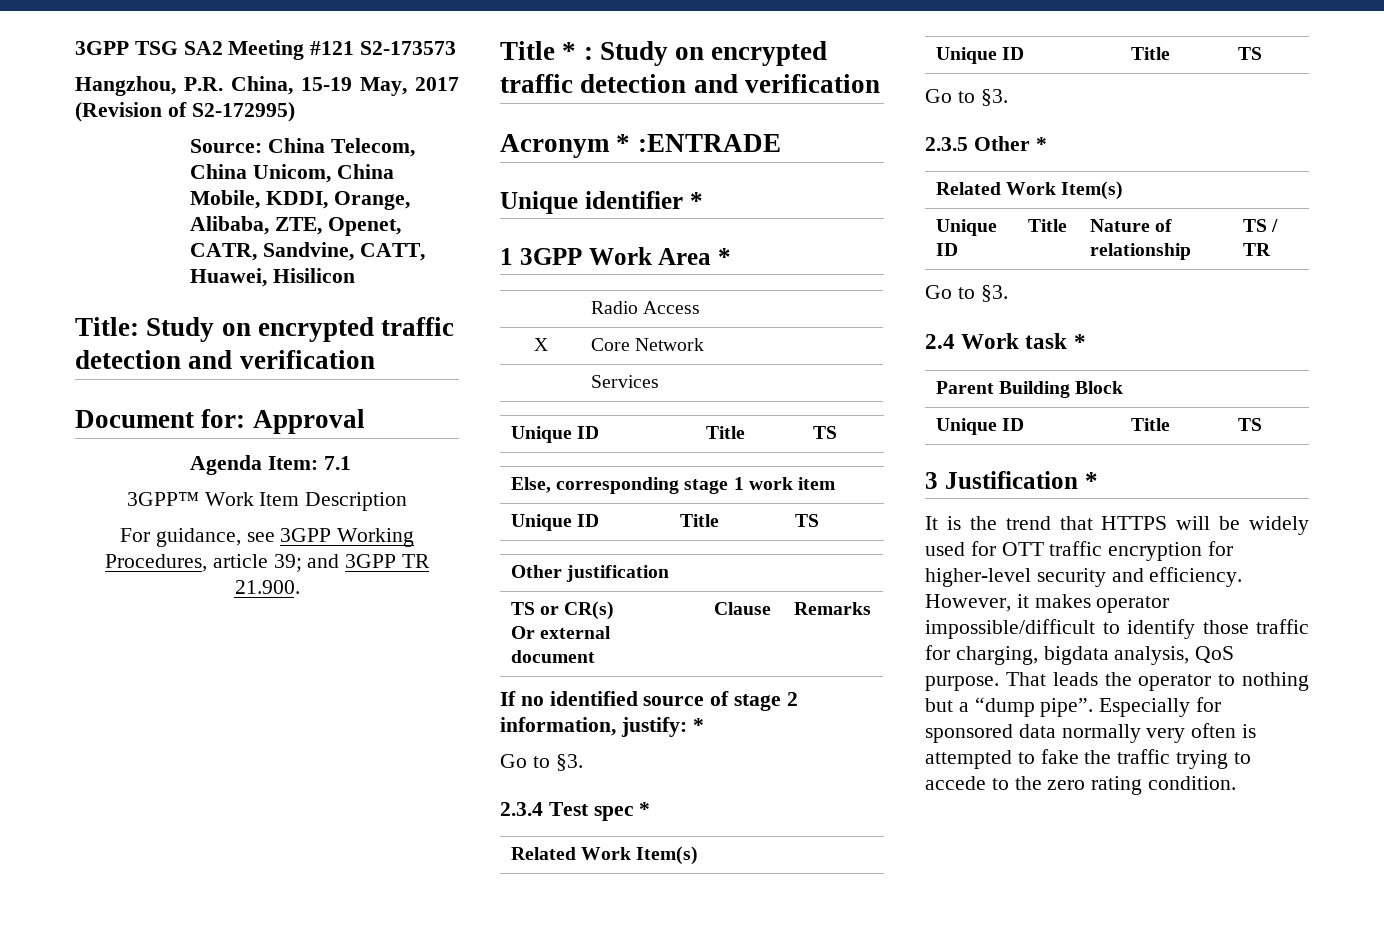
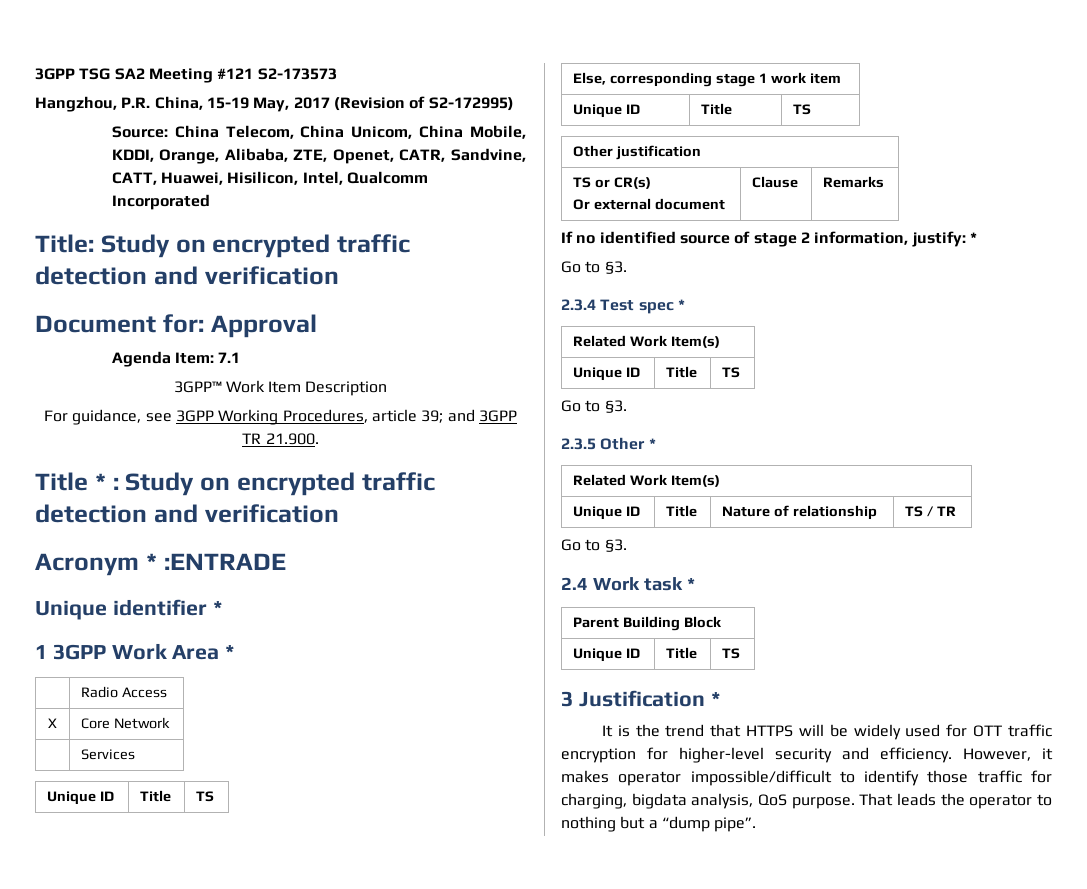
[273,268,356,283] Hisilicon -> [227,171,429,185] [111,194,210,210] Hisilicon, Intel, Qualcomm Incorporated
[1099,697,1222,717] [925,723,1257,743] [925,749,1251,769] [925,776,1237,795] Especially for sponsored data normally very often is attempted to fake the traffic trying to accede to the zero rating condition. -> (757, 824) none

